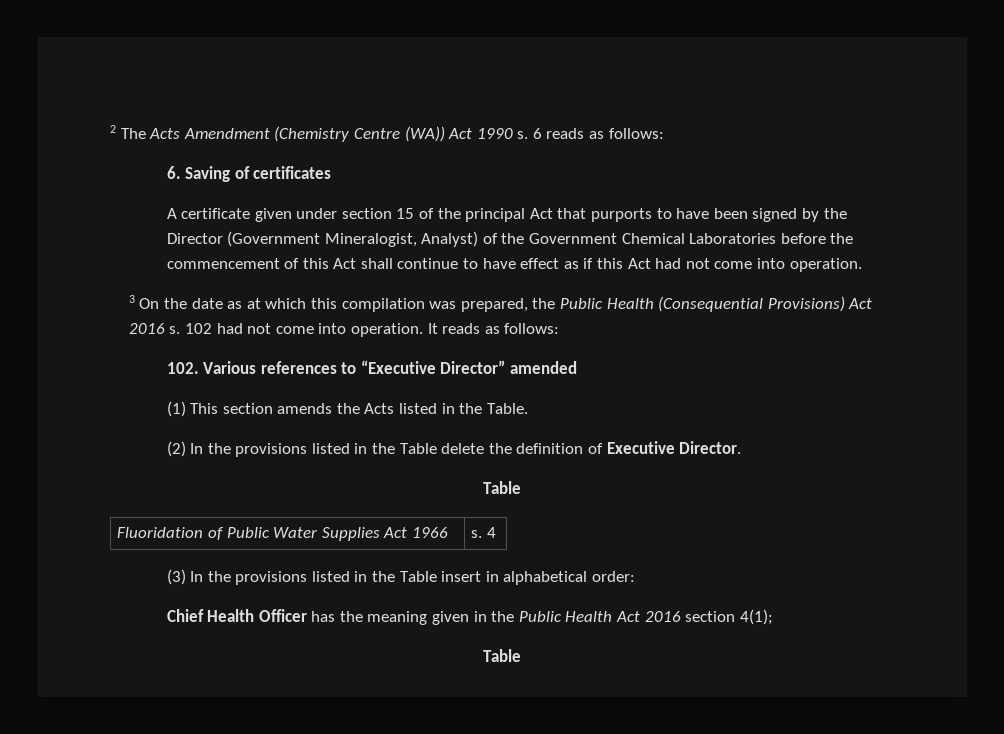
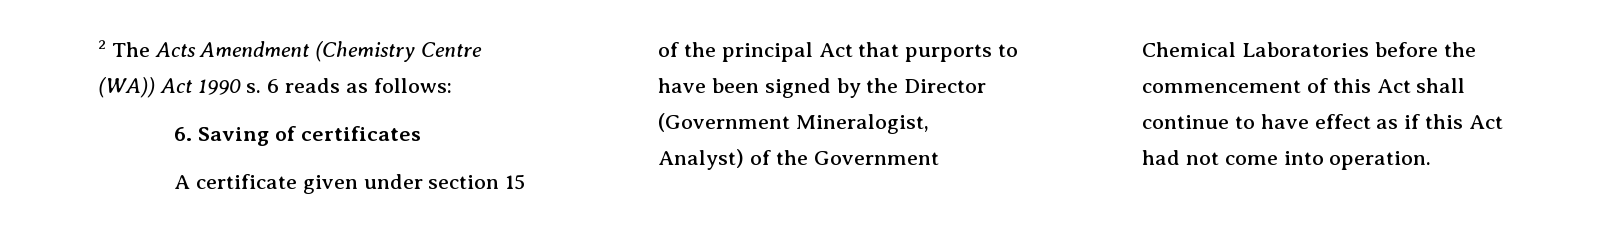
[128,295,873,312] [128,323,560,337] [166,360,578,374] [166,401,528,417] [166,441,742,457] [483,481,521,494] [117,527,448,541] [471,527,497,538] [166,569,636,585] [166,609,773,625] [483,649,521,662] // 3 On the date as at which this compilation was prepared, the Public Health (Consequential Provisions) Act 2016 s. 102 had not come into operation. It reads as follows: // 102. Various references to “Executive Director” amended // (1) This section amends the Acts listed in the Table. // (2) In the provisions listed in the Table delete the definition of Executive Director. // Table // Fluoridation of Public Water Supplies Act 1966 | s. 4 // (3) In the provisions listed in the Table insert in alphabetical order: // Chief Health Officer has the meaning given in the Public Health Act 2016 section 4(1); // Table -> (1432, 160) none

